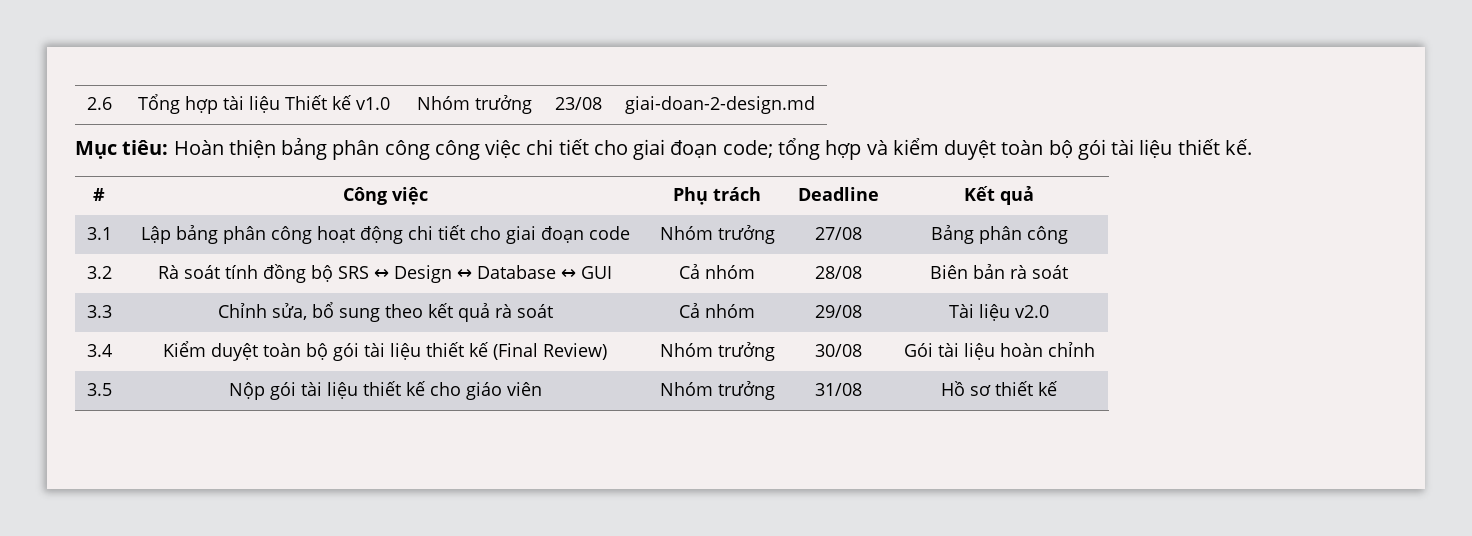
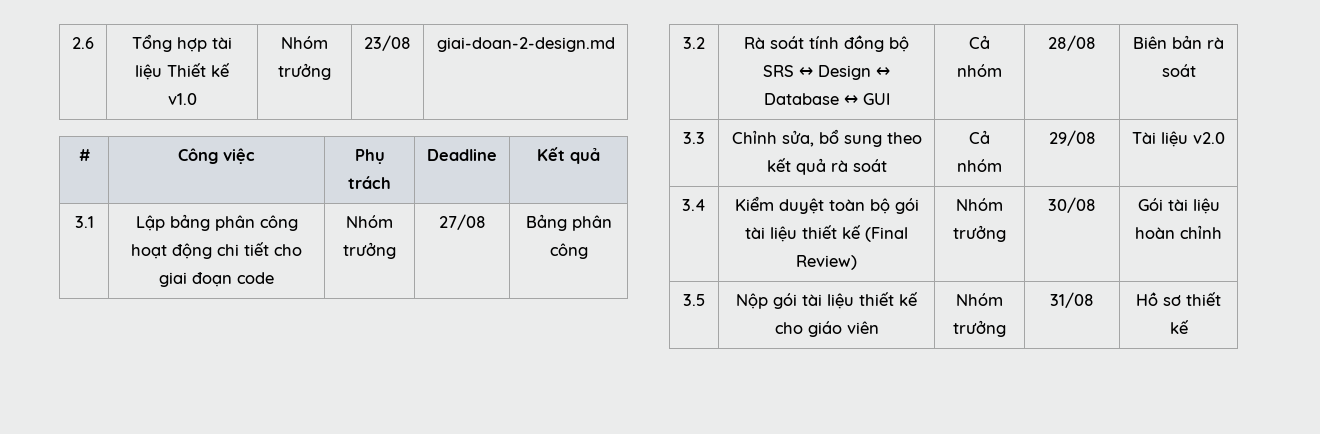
[75,138,1252,160] // Mục tiêu: Hoàn thiện bảng phân công công việc chi tiết cho giai đoạn code; tổng hợp và kiểm duyệt toàn bộ gói tài liệu thiết kế. -> (615, 44) none

